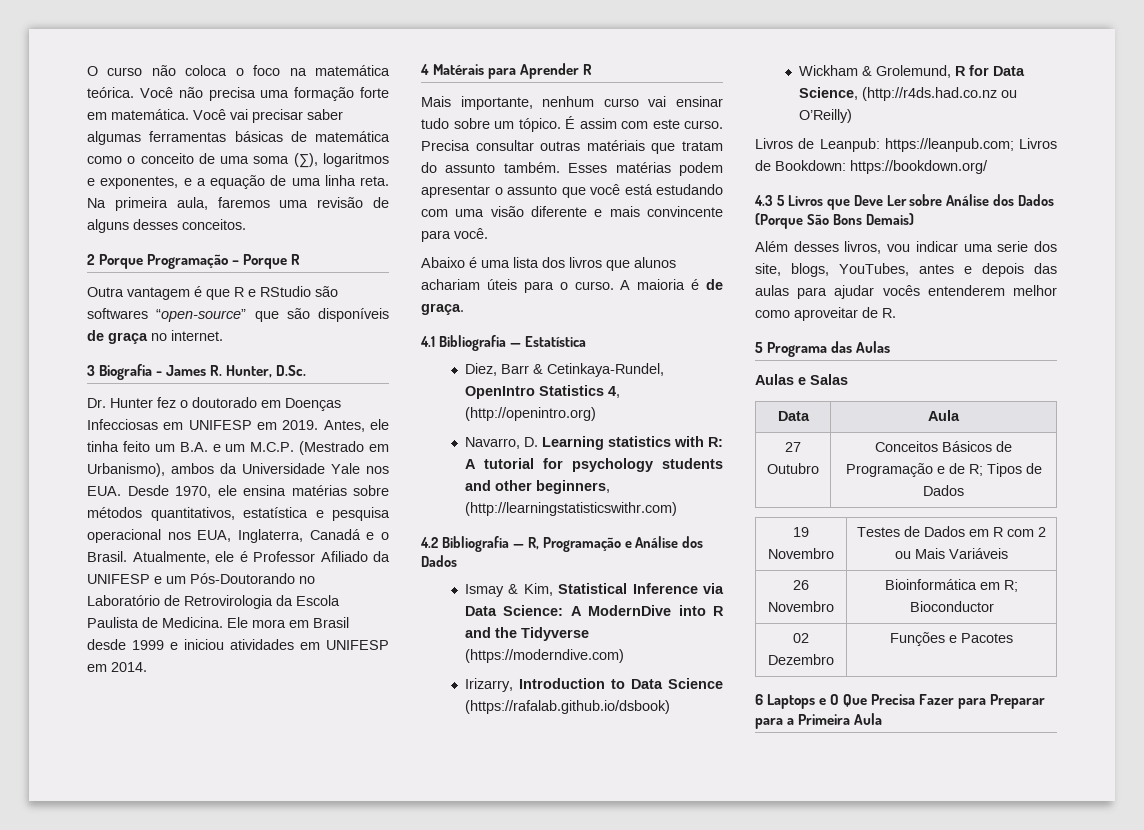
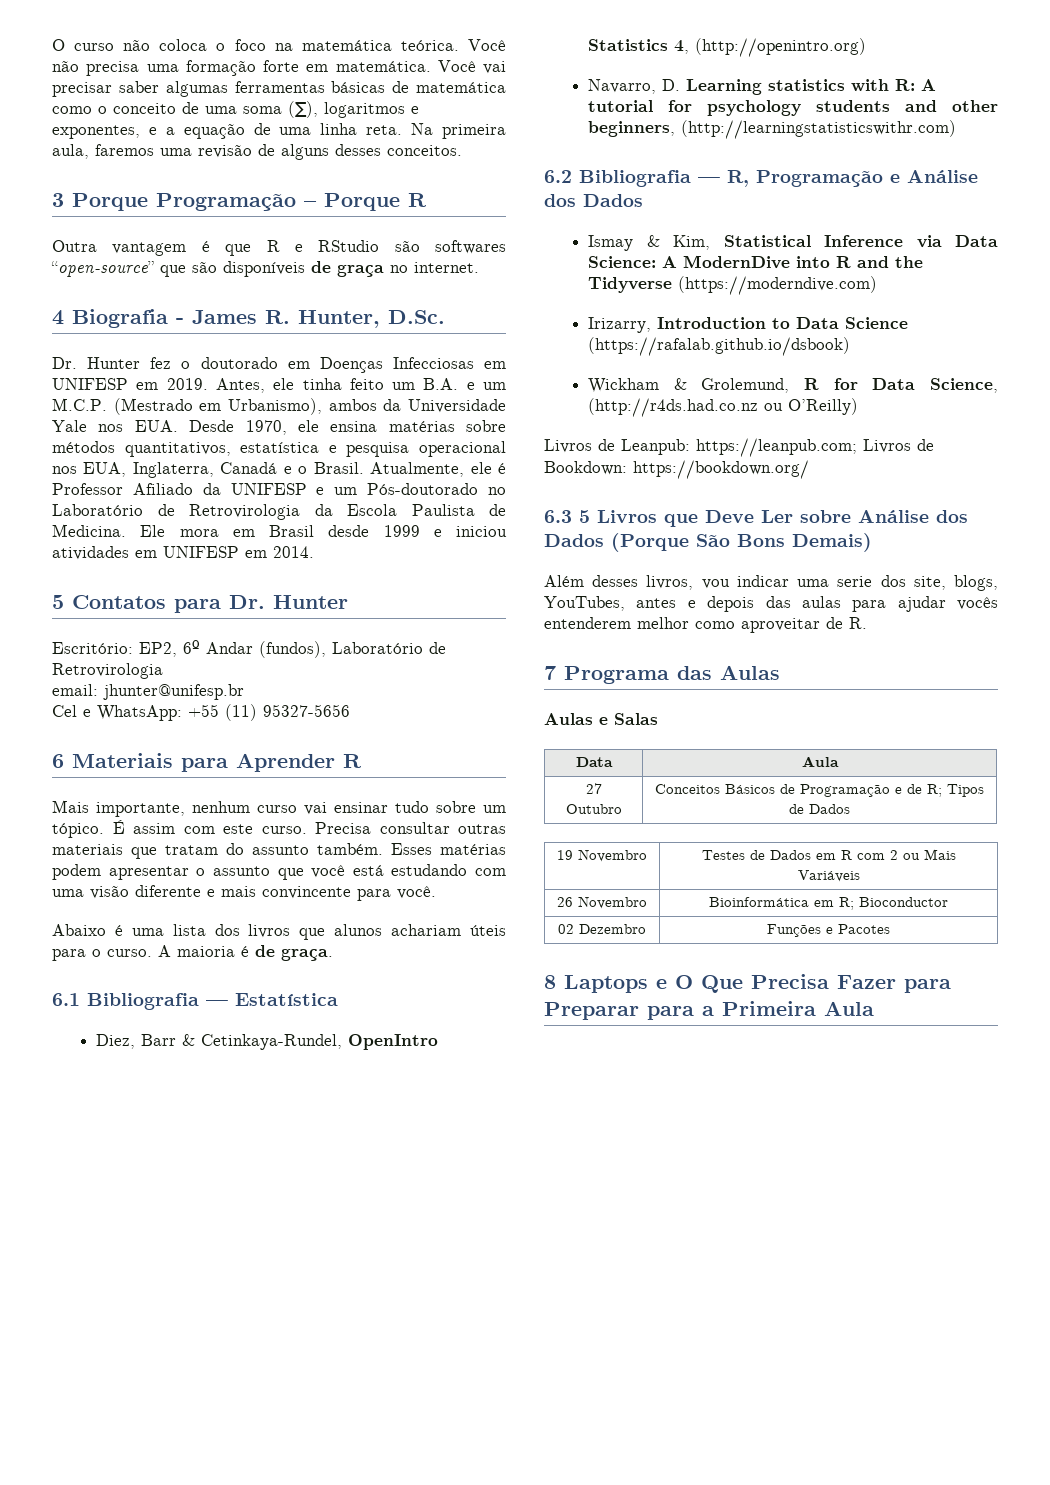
[87,254,95,265] 2 -> [52,193,64,207] 3
[87,365,95,376] 3 -> [52,310,64,325] 4
[190,573,295,584] Pós-Doutorando -> [367,483,479,495] Pós-doutorado
[420,64,485,75] 4 Matérais -> [52,595,348,613] [52,640,446,658] [52,663,163,679] [52,684,244,700] [52,704,350,721] [52,753,173,768] 5 Contatos para Dr. Hunter // Escritório: EP2, 6º Andar (fundos), Laboratório de Retrovirologia // email: jhunter@unifesp.br // Cel e WhatsApp: +55 (11) 95327-5656 // 6 Materiais
[586,140,645,151] matériais -> [52,844,123,855] materiais
[420,336,435,347] 4.1 -> [52,993,80,1006] 6.1
[420,537,438,548] 4.2 -> [544,170,572,183] 6.2
[754,195,773,206] 4.3 -> [544,510,572,523] 6.3
[755,342,763,353] 5 -> [544,666,556,680] 7
[755,694,763,705] 6 -> [544,975,556,989] 8

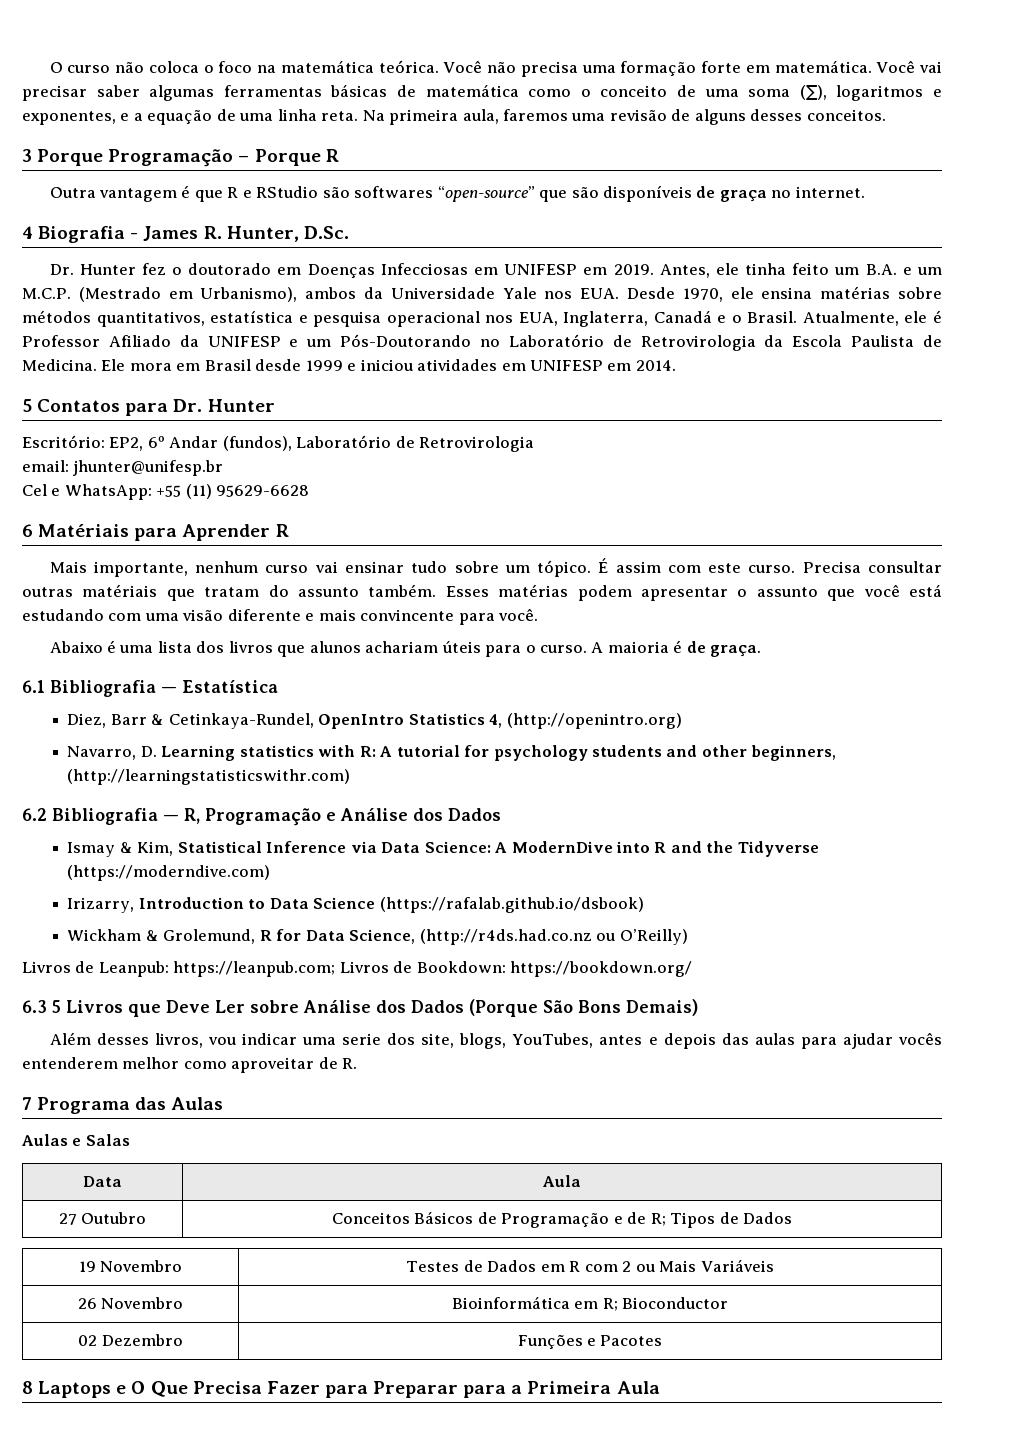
[367,483,479,495] Pós-doutorado -> [340,334,472,347] Pós-Doutorando
[263,704,350,717] 95327-5656 -> [216,485,310,497] 95629-6628
[72,753,173,768] Materiais -> [38,523,130,537] Matériais
[52,844,123,855] materiais -> [82,584,158,597] matériais

